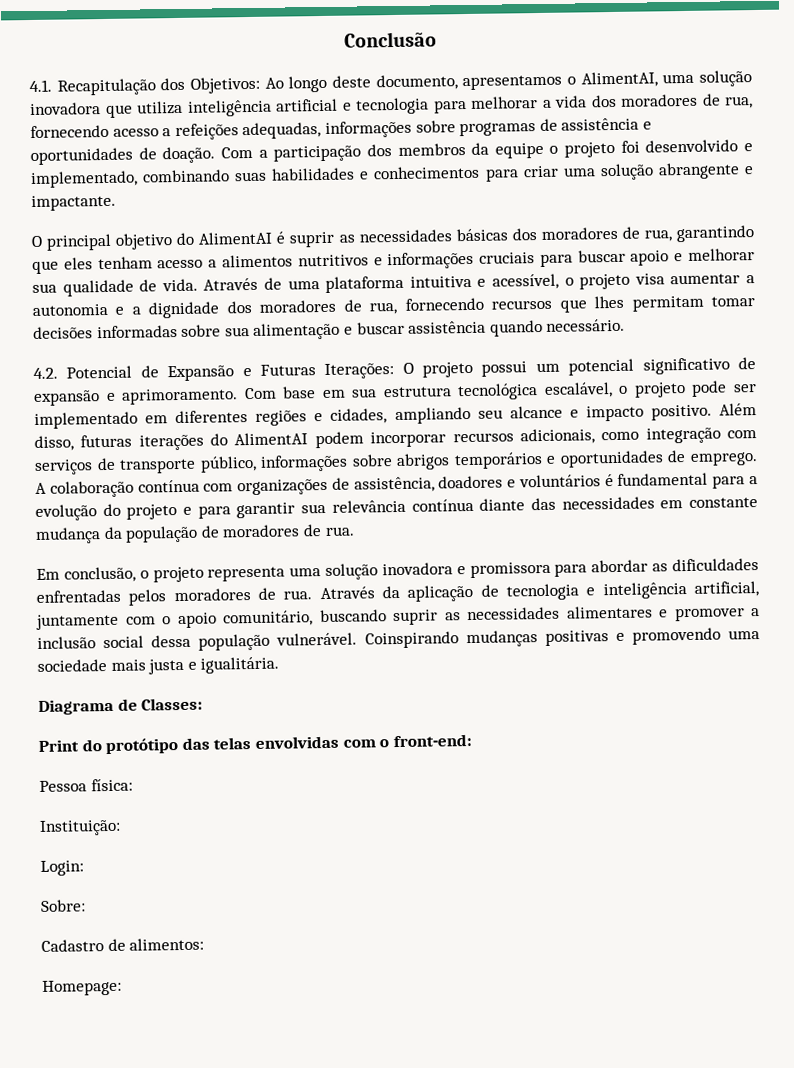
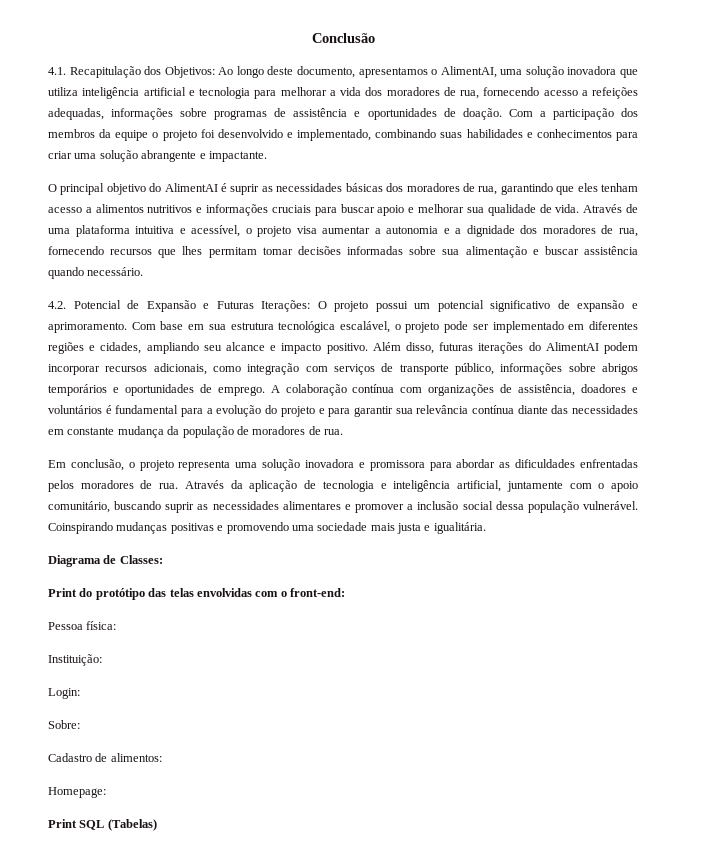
(122, 987) none -> [48,819,157,831] // Print SQL (Tabelas)

